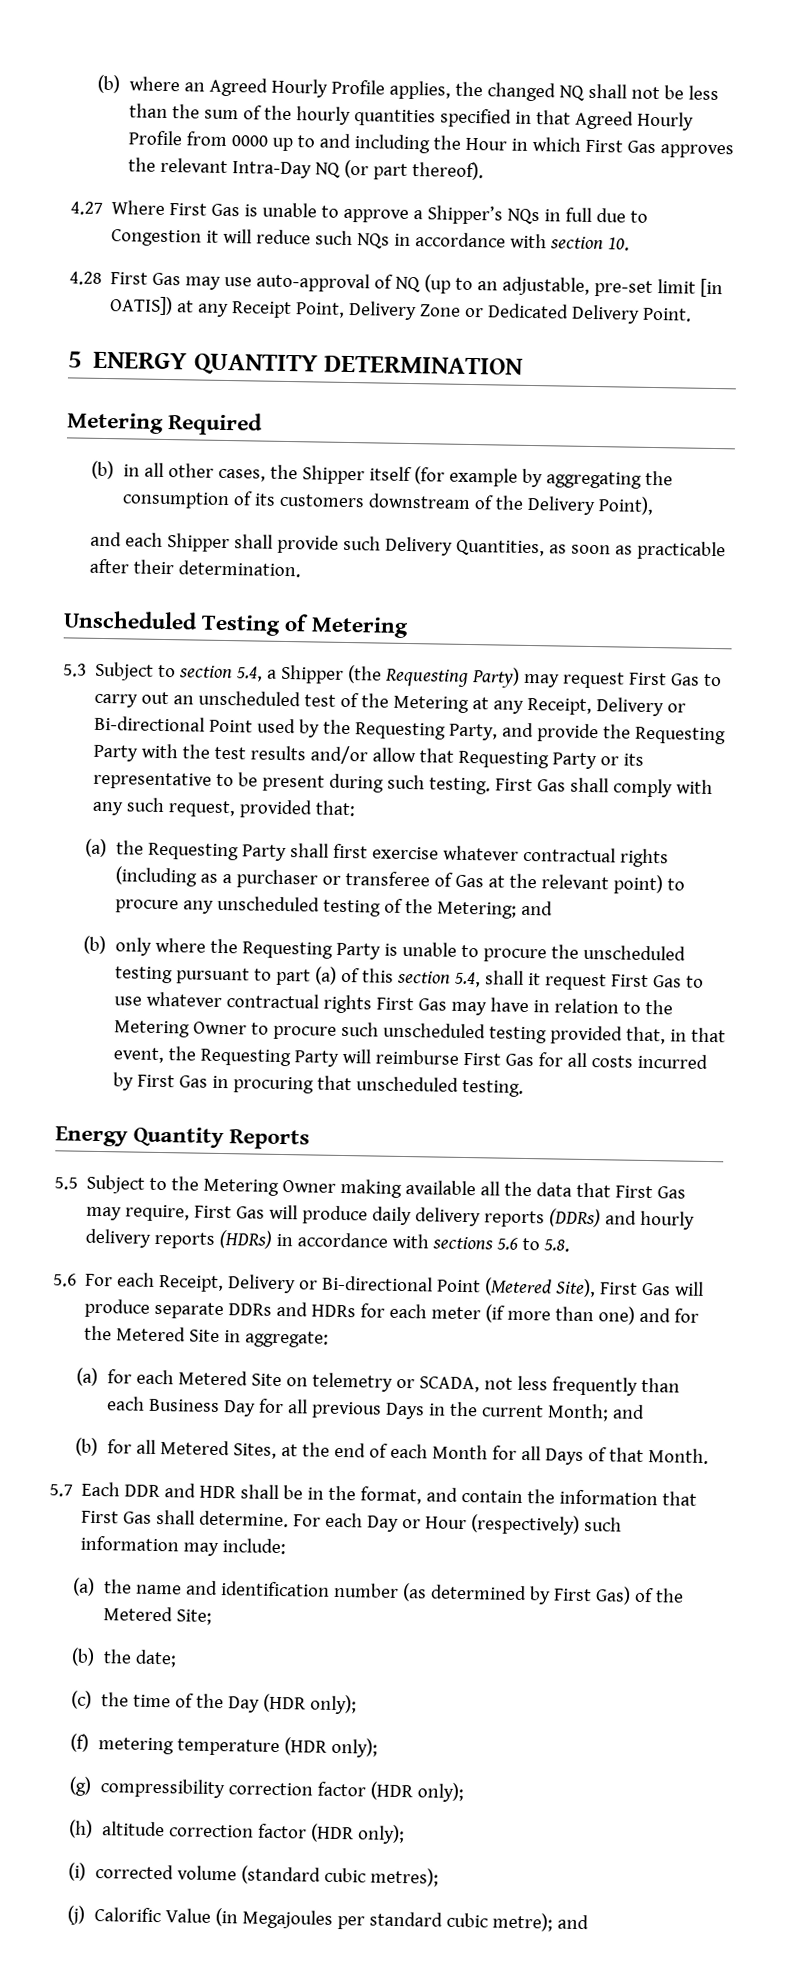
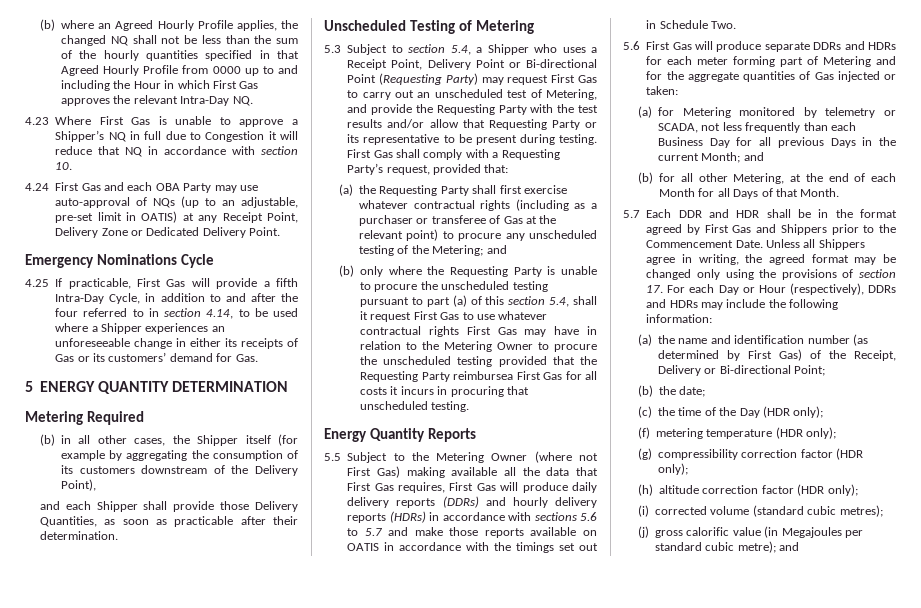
[314,159,484,181] [70,201,103,215] NQ (or part thereof). // 4.27 -> [232,96,253,106] [25,117,49,125] NQ. // 4.23
[507,208,541,225] NQs -> [108,132,126,142] NQ
[315,230,391,249] such NQs -> [98,146,143,157] that NQ
[69,271,182,286] 4.28 First Gas -> [25,182,212,193] 4.24 First Gas and each OBA Party
[395,276,422,293] NQ -> [153,198,176,208] NQs
[700,278,724,298] [110,296,174,316] [in OATIS]) -> [126,211,178,223] in OATIS)
(693, 314) none -> [25,254,214,268] [25,278,298,289] [55,293,298,304] [55,308,298,319] [55,323,225,334] [55,338,298,349] [55,352,258,362] // Emergency Nominations Cycle // 4.25 If practicable, First Gas will provide a fifth Intra-Day Cycle, in addition to and after the four referred to in section 4.14, to be used where a Shipper experiences an unforeseeable change in either its receipts of Gas or its customers’ demand for Gas.
[343,535,382,551] such -> [220,501,250,510] those
[347,665,470,688] (the Requesting -> [534,44,597,53] [347,59,597,70] [347,73,443,85] who uses a Receipt Point, Delivery Point or Bi-directional Point (Requesting
[361,693,687,717] [94,715,499,741] the Metering at any Receipt, Delivery or Bi-directional Point used by the Requesting Party, -> [546,89,597,100] Metering,
[387,774,426,790] such -> (555, 139) none
[92,797,166,816] any such -> [492,149,560,160] [347,163,384,175] a Requesting Party’s
[340,1021,379,1037] such -> [360,356,378,365] the
[625,1026,726,1045] [112,1046,459,1067] that, in that event, the Requesting Party will reimburse -> [552,356,597,365] [360,371,514,382] that the Requesting Party reimbursea
[636,1053,708,1069] [112,1072,208,1091] incurred by First Gas -> [390,386,434,395] it incurs
(337, 1186) none -> [534,451,598,463] [347,466,400,478] (where not First Gas)
[86,1204,191,1222] may require, -> [398,482,446,493] requires,
[543,1239,571,1252] [53,1272,597,1298] 5.8. // 5.6 For each Receipt, Delivery or Bi-directional Point (Metered Site), -> [364,527,597,538] [347,542,598,553] [646,20,736,29] [623,41,640,50] 5.7 and make those reports available on OATIS in accordance with the timings set out in Schedule Two. // 5.6
[485,1304,700,1325] [84,1325,330,1348] [76,1367,308,1387] (if more than one) and for the Metered Site in aggregate: // (a) for each Metered Site on -> [733,56,896,67] [646,71,896,82] [646,86,679,95] [637,106,817,118] forming part of Metering and for the aggregate quantities of Gas injected or taken: // (a) for Metering monitored by
[159,1440,277,1459] Metered Sites, -> [698,173,785,184] other Metering,
[360,1486,698,1506] [81,1509,290,1528] format, and contain the information that First Gas shall determine. -> [860,209,897,218] [646,224,896,235] [646,239,865,250] [646,254,896,265] [646,269,896,280] [646,285,664,293] format agreed by First Gas and Shippers prior to the Commencement Date. Unless all Shippers agree in writing, the agreed format may be changed only using the provisions of section 17.
[471,1514,623,1535] [80,1535,287,1557] (respectively) such information may include: -> [789,283,896,295] [646,299,839,310] [646,314,713,323] (respectively), DDRs and HDRs may include the following information:
[102,1606,212,1625] Metered Site; -> [854,350,896,361] [658,365,826,376] Receipt, Delivery or Bi-directional Point;
[93,1907,211,1923] Calorific Value -> [655,527,761,538] gross calorific value

